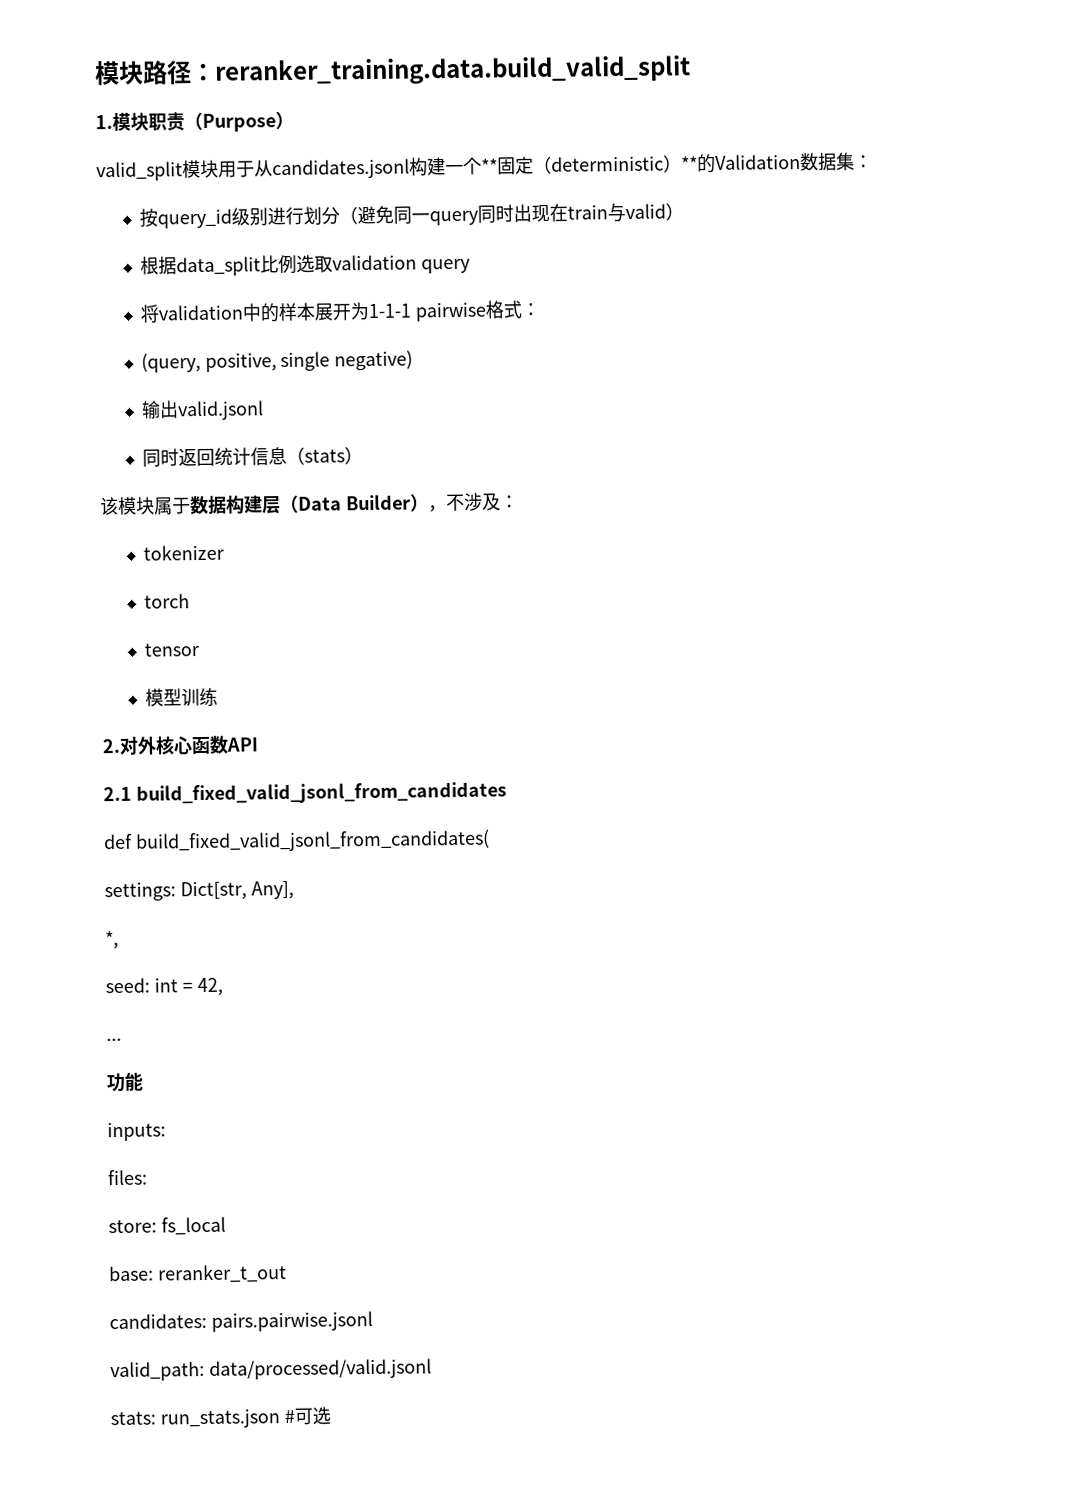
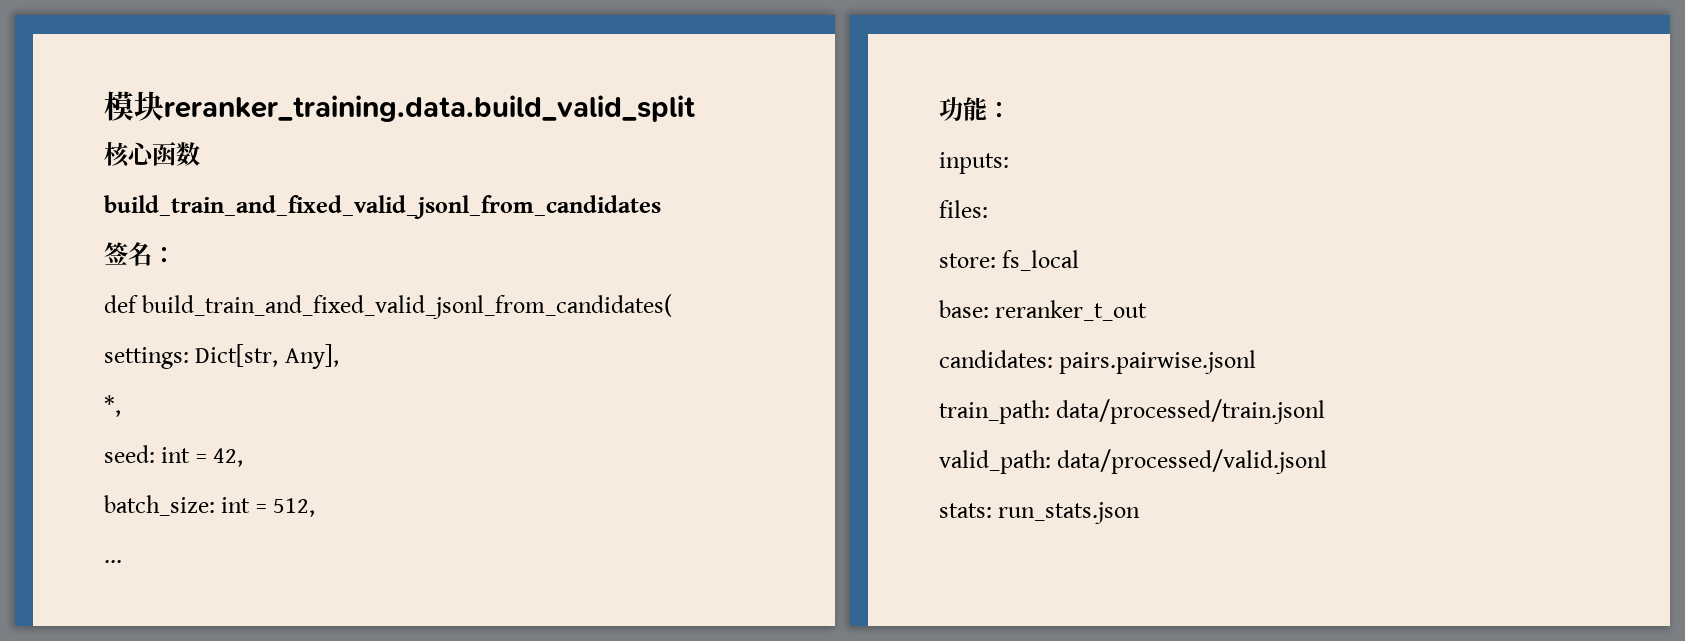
[94,60,216,86] 模块路径： -> [104,91,164,121] 模块
[95,110,294,132] [96,152,873,182] [138,202,684,229] [139,254,471,277] [139,300,540,323] [140,350,414,373] [140,400,264,421] [141,446,363,468] [100,492,519,516] [142,544,225,561] [143,593,190,609] [143,643,200,657] [144,687,218,707] [102,736,157,755] 1.模块职责（Purpose） // valid_split模块用于从candidates.jsonl构建一个**固定（deterministic）**的Validation数据集： // 按query_id级别进行划分（避免同一query同时出现在train与valid） // 根据data_split比例选取validation query // 将validation中的样本展开为1-1-1 pairwise格式： // (query, positive, single negative) // 输出valid.jsonl // 同时返回统计信息（stats） // 该模块属于数据构建层（Data Builder），不涉及： // tokenizer // torch // tensor // 模型训练 // 2.对外 -> (695, 108) none
[226,737,259,752] [103,781,507,805] API // 2.1 build_fixed_valid_jsonl_from_candidates -> [104,195,661,219] [104,242,176,266] // build_train_and_fixed_valid_jsonl_from_candidates // 签名：
[134,829,490,853] build_fixed_valid_jsonl_from_candidates( -> [142,294,673,319] build_train_and_fixed_valid_jsonl_from_candidates(
(223, 987) none -> [104,495,316,517] // batch_size: int = 512,
(143, 1081) none -> [987,102,1011,118] ：
(373, 1321) none -> [939,399,1326,424] // train_path: data/processed/train.jsonl
[283,1406,331,1425] #可选 -> (1141, 513) none

